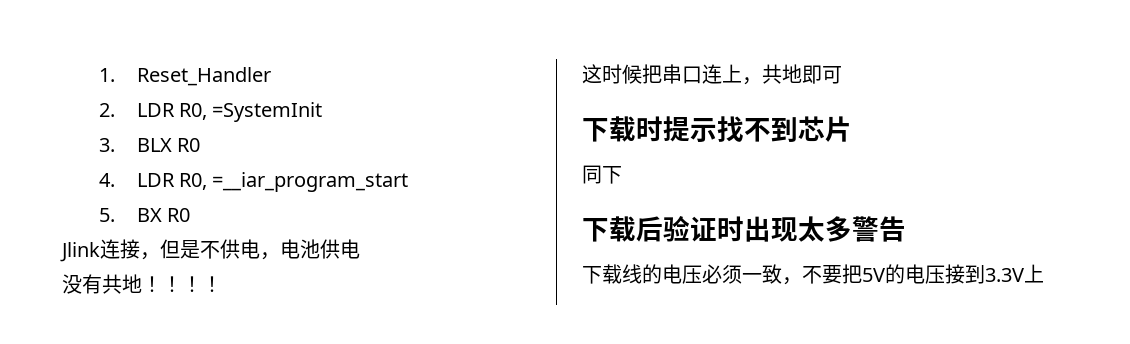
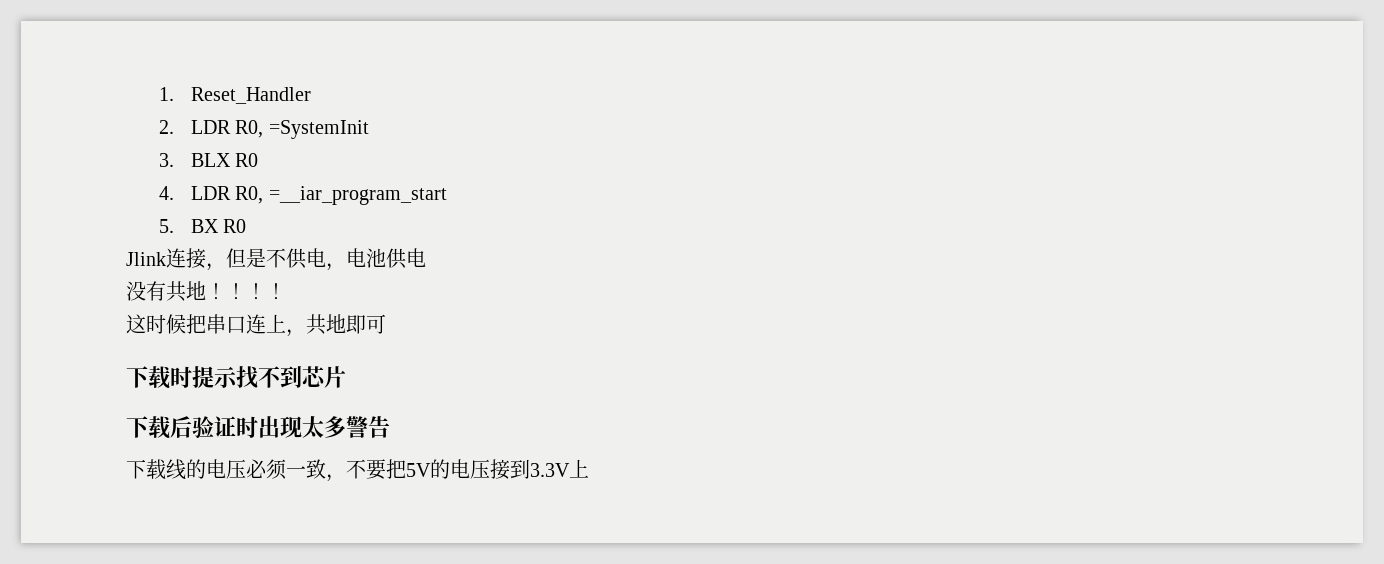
[582,165,622,184] // 同下 -> (346, 377) none

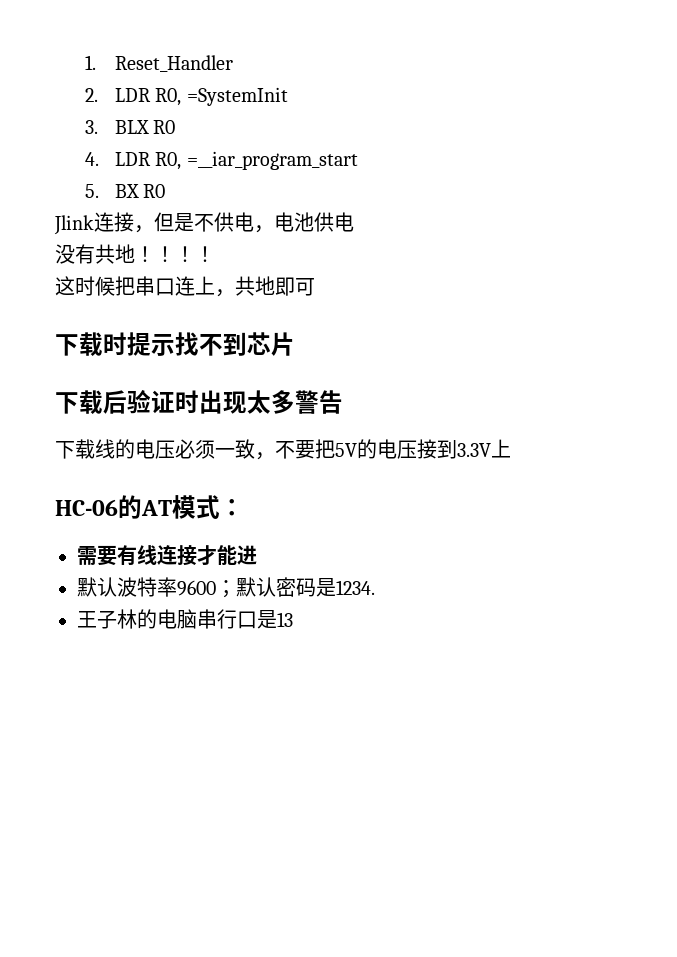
(589, 468) none -> [55,495,244,519] [77,545,257,566] [77,577,375,598] [77,609,293,629] // HC-06的AT模式： // 需要有线连接才能进 // 默认波特率9600；默认密码是1234. // 王子林的电脑串行口是13

